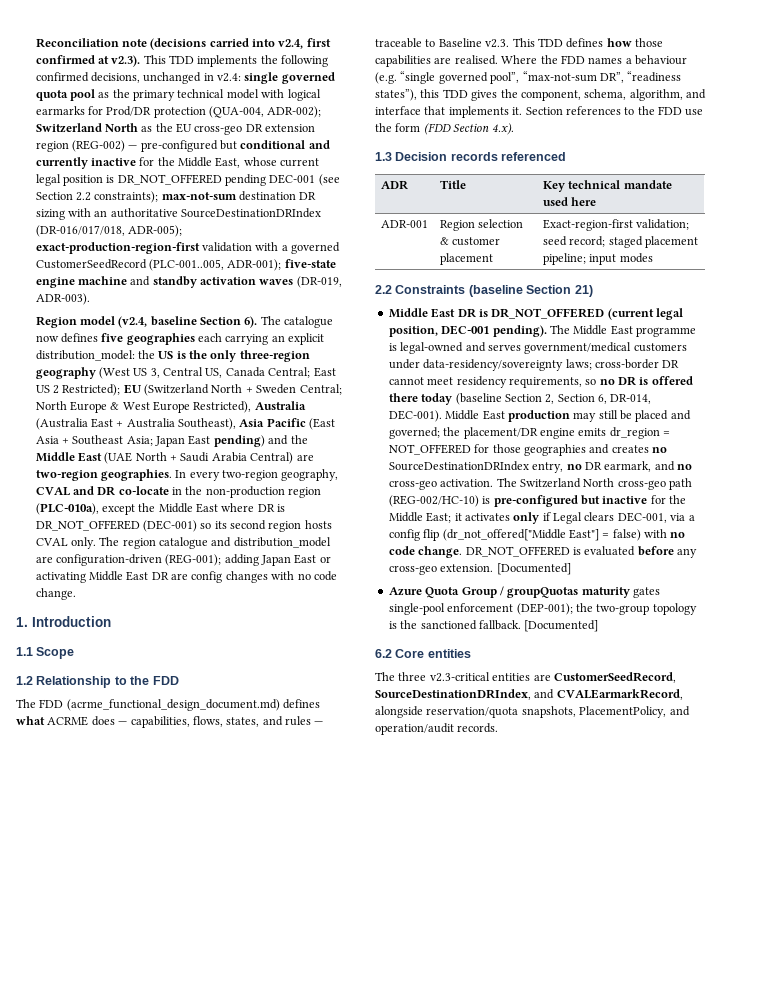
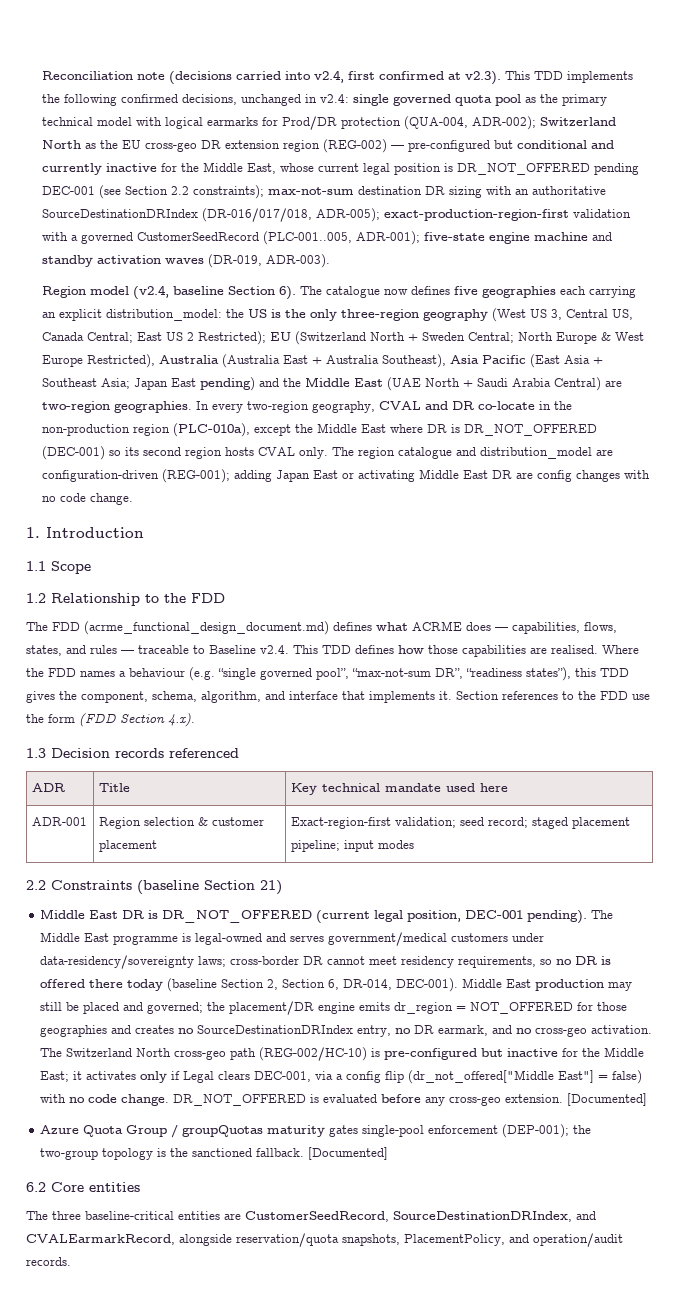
[485,39,510,48] v2.3. -> [260,645,289,654] v2.4.
[429,672,490,682] v2.3-critical -> [85,1211,174,1220] baseline-critical

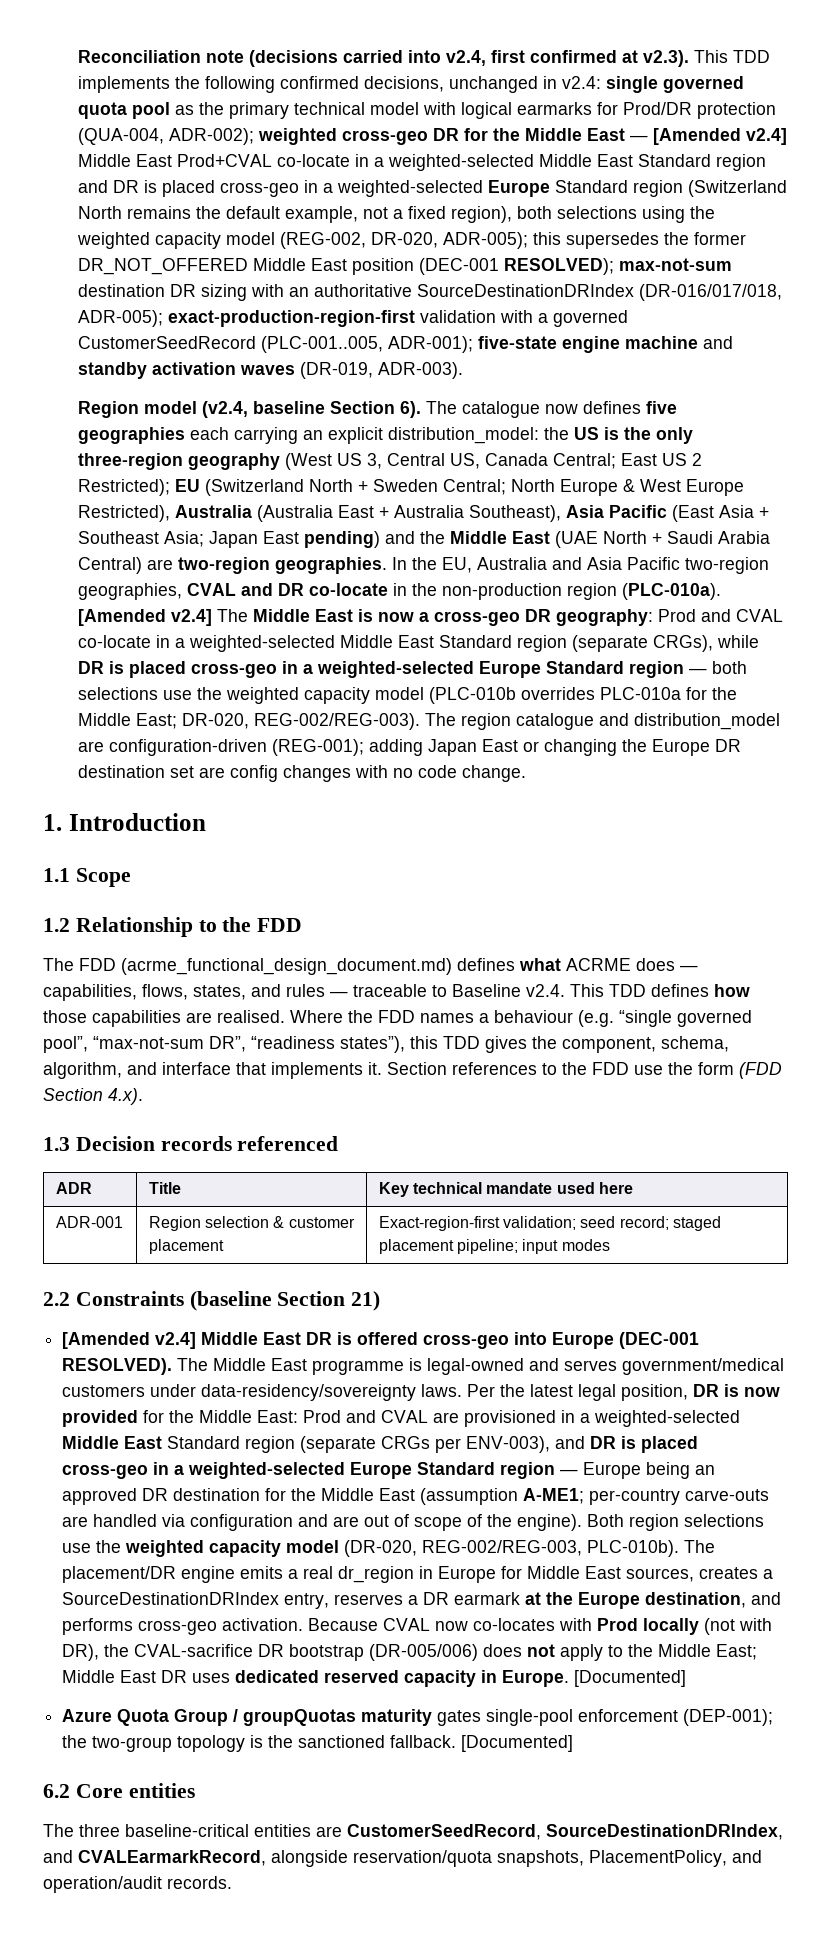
[540,117,617,126] [42,139,615,153] [42,162,640,175] [42,185,265,199] Switzerland North as the EU cross-geo DR extension region (REG-002) — pre-configured but conditional and currently inactive for the Middle East, whose current legal position is DR_NOT_OFFERED pending DEC-001 (see Section 2.2 constraints); -> [257,128,787,145] [77,154,766,171] [77,180,787,197] [77,206,715,223] [76,232,746,249] [77,258,614,275] weighted cross-geo DR for the Middle East — [Amended v2.4] Middle East Prod+CVAL co-locate in a weighted-selected Middle East Standard region and DR is placed cross-geo in a weighted-selected Europe Standard region (Switzerland North remains the default example, not a fixed region), both selections using the weighted capacity model (REG-002, DR-020, ADR-005); this supersedes the former DR_NOT_OFFERED Middle East position (DEC-001 RESOLVED);
[212,401,376,413] every two-region geography, -> [411,557,769,574] [77,583,182,600] the EU, Australia and Asia Pacific two-region geographies,
[173,423,598,437] [42,446,329,460] (PLC-010a), except the Middle East where DR is DR_NOT_OFFERED (DEC-001) so its second region hosts CVAL only. -> [621,583,721,600] [77,609,783,626] [77,635,759,652] [77,661,747,678] [77,687,737,704] [77,713,420,730] (PLC-010a). [Amended v2.4] The Middle East is now a cross-geo DR geography: Prod and CVAL co-locate in a weighted-selected Middle East Standard region (separate CRGs), while DR is placed cross-geo in a weighted-selected Europe Standard region — both selections use the weighted capacity model (PLC-010b overrides PLC-010a for the Middle East; DR-020, REG-002/REG-003).
[358,469,513,482] activating Middle East DR -> [543,739,741,756] [77,765,194,778] changing the Europe DR destination set
(282, 887) none -> [62,1332,197,1349] [Amended v2.4]
[162,910,588,924] DR_NOT_OFFERED (current legal position, DEC-001 pending). -> [357,1332,700,1349] [62,1358,173,1375] offered cross-geo into Europe (DEC-001 RESOLVED).
[198,956,612,968] [40,978,633,992] [40,1001,628,1015] [40,1025,653,1037] [40,1047,645,1061] [40,1070,643,1084] [40,1094,564,1106] laws; cross-border DR cannot meet residency requirements, so no DR is offered there today (baseline Section 2, Section 6, DR-014, DEC-001). Middle East production may still be placed and governed; the placement/DR engine emits dr_region = NOT_OFFERED for those geographies and creates no SourceDestinationDRIndex entry, no DR earmark, and no cross-geo activation. The Switzerland North cross-geo path (REG-002/HC-10) is pre-configured but inactive for the Middle East; it activates only if Legal clears DEC-001, via a config flip (dr_not_offered["Middle East"] = false) with no code change. DR_NOT_OFFERED is evaluated before any cross-geo extension. -> [421,1384,781,1401] [62,1410,741,1427] [62,1436,699,1453] [62,1462,716,1479] [62,1488,770,1505] [62,1514,765,1531] [62,1540,716,1557] [62,1566,774,1583] [62,1592,782,1609] [62,1618,773,1635] [62,1644,758,1661] [62,1670,570,1687] laws. Per the latest legal position, DR is now provided for the Middle East: Prod and CVAL are provisioned in a weighted-selected Middle East Standard region (separate CRGs per ENV-003), and DR is placed cross-geo in a weighted-selected Europe Standard region — Europe being an approved DR destination for the Middle East (assumption A-ME1; per-country carve-outs are handled via configuration and are out of scope of the engine). Both region selections use the weighted capacity model (DR-020, REG-002/REG-003, PLC-010b). The placement/DR engine emits a real dr_region in Europe for Middle East sources, creates a SourceDestinationDRIndex entry, reserves a DR earmark at the Europe destination, and performs cross-geo activation. Because CVAL now co-locates with Prod locally (not with DR), the CVAL-sacrifice DR bootstrap (DR-005/006) does not apply to the Middle East; Middle East DR uses dedicated reserved capacity in Europe.

